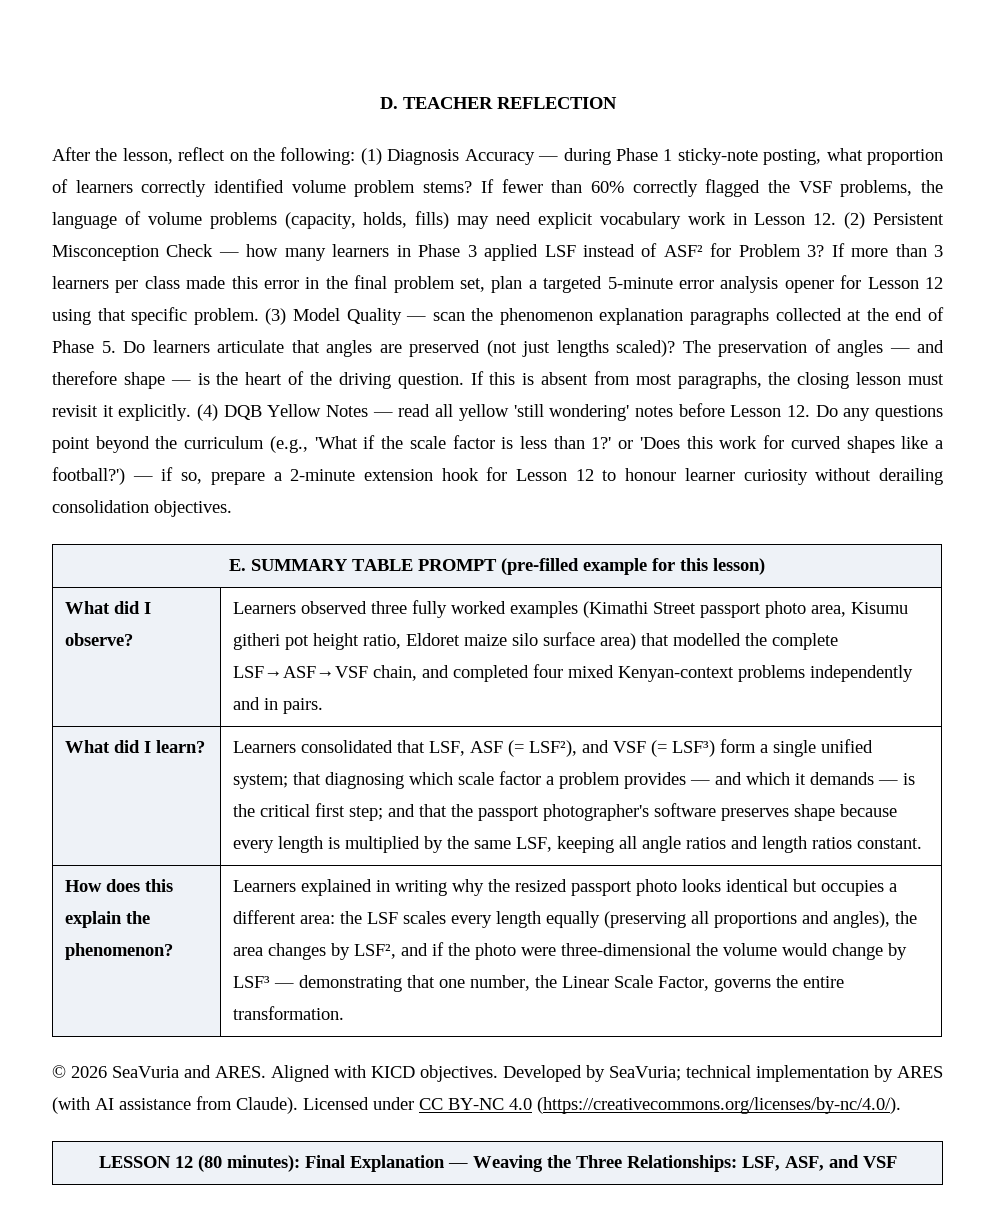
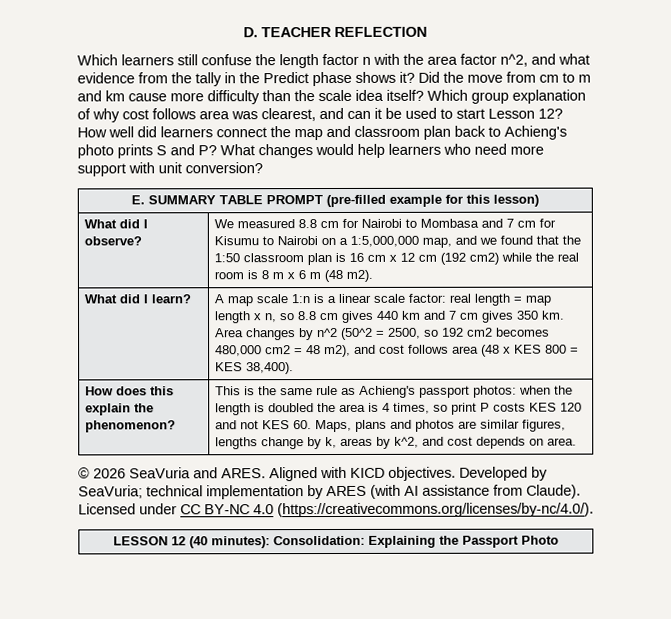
[52,147,943,165] [52,179,943,197] [52,211,944,229] [52,243,944,261] [52,275,943,293] [52,307,945,325] [52,339,944,357] [52,371,945,389] [52,403,944,421] [52,435,944,453] [52,467,944,485] [52,500,232,517] After the lesson, reflect on the following: (1) Diagnosis Accuracy — during Phase 1 sticky-note posting, what proportion of learners correctly identified volume problem stems? If fewer than 60% correctly flagged the VSF problems, the language of volume problems (capacity, holds, fills) may need explicit vocabulary work in Lesson 12. (2) Persistent Misconception Check — how many learners in Phase 3 applied LSF instead of ASF² for Problem 3? If more than 3 learners per class made this error in the final problem set, plan a targeted 5-minute error analysis opener for Lesson 12 using that specific problem. (3) Model Quality — scan the phenomenon explanation paragraphs collected at the end of Phase 5. Do learners articulate that angles are preserved (not just lengths scaled)? The preservation of angles — and therefore shape — is the heart of the driving question. If this is absent from most paragraphs, the closing lesson must revisit it explicitly. (4) DQB Yellow Notes — read all yellow 'still wondering' notes before Lesson 12. Do any questions point beyond the curriculum (e.g., 'What if the scale factor is less than 1?' or 'Does this work for curved shapes like a football?') — if so, prepare a 2-minute extension hook for Lesson 12 to honour learner curiosity without derailing consolidation objectives. -> [77,53,590,69] [77,71,591,87] [77,89,586,105] [77,107,563,123] [77,125,567,141] [77,143,544,159] [77,162,263,177] Which learners still confuse the length factor n with the area factor n^2, and what evidence from the tally in the Predict phase shows it? Did the move from cm to m and km cause more difficulty than the scale idea itself? Which group explanation of why cost follows area was clearest, and can it be used to start Lesson 12? How well did learners connect the map and classroom plan back to Achieng's photo prints S and P? What changes would help learners who need more support with unit conversion?
[232,600,908,618] [232,632,838,650] [232,664,913,682] [232,697,323,714] [64,740,205,753] [232,739,873,757] [232,771,915,789] [232,803,897,821] [232,836,922,853] Learners observed three fully worked examples (Kimathi Street passport photo area, Kisumu githeri pot height ratio, Eldoret maize silo surface area) that modelled the complete LSF→ASF→VSF chain, and completed four mixed Kenyan-context problems independently and in pairs. // What did I learn? | Learners consolidated that LSF, ASF (= LSF²), and VSF (= LSF³) form a single unified system; that diagnosing which scale factor a problem provides — and which it demands — is the critical first step; and that the passport photographer's software preserves shape because every length is multiplied by the same LSF, keeping all angle ratios and length ratios constant. -> [214,218,557,229] [214,235,582,248] [214,252,580,266] [214,269,374,283] [84,294,192,304] [214,293,552,307] [215,310,566,324] [215,327,551,341] [215,344,580,358] [215,362,295,375] We measured 8.8 cm for Nairobi to Mombasa and 7 cm for Kisumu to Nairobi on a 1:5,000,000 map, and we found that the 1:50 classroom plan is 16 cm x 12 cm (192 cm2) while the real room is 8 m x 6 m (48 m2). // What did I learn? | A map scale 1:n is a linear scale factor: real length = map length x n, so 8.8 cm gives 440 km and 7 cm gives 350 km. Area changes by n^2 (50^2 = 2500, so 192 cm2 becomes 480,000 cm2 = 48 m2), and cost follows area (48 x KES 800 = KES 38,400).
[232,879,897,896] [232,910,917,928] [232,942,907,960] [232,975,844,992] [232,1006,344,1020] Learners explained in writing why the resized passport photo looks identical but occupies a different area: the LSF scales every length equally (preserving all proportions and angles), the area changes by LSF², and if the photo were three-dimensional the volume would change by LSF³ — demonstrating that one number, the Linear Scale Factor, governs the entire transformation. -> [215,385,574,398] [215,402,583,416] [215,419,567,433] [215,436,578,450] This is the same rule as Achieng's passport photos: when the length is doubled the area is 4 times, so print P costs KES 120 and not KES 60. Maps, plans and photos are similar figures, lengths change by k, areas by k^2, and cost depends on area.
[197,1155,897,1172] (80 minutes): Final Explanation — Weaving the Three Relationships: LSF, ASF, and VSF -> [189,535,559,549] (40 minutes): Consolidation: Explaining the Passport Photo

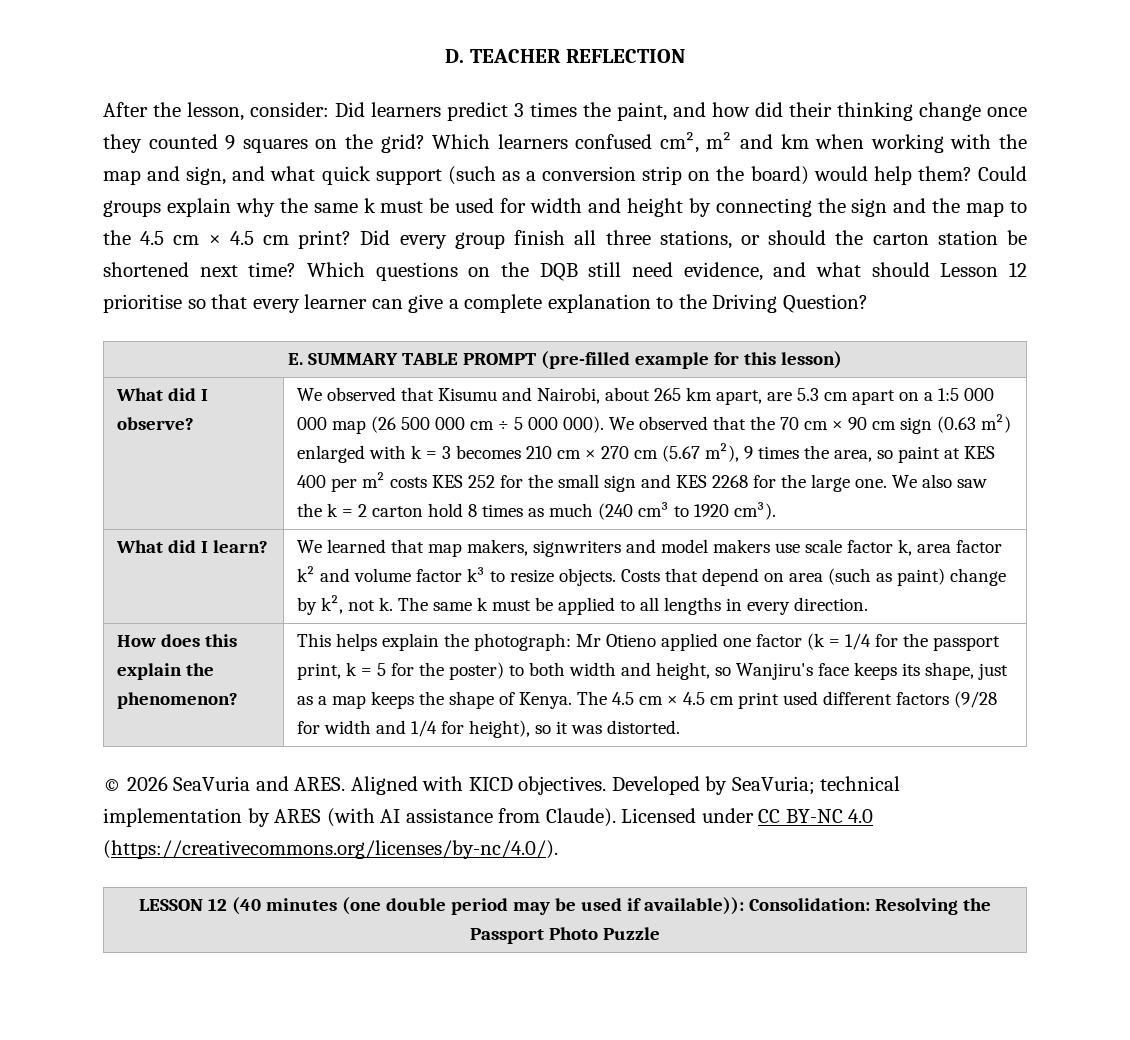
[77,53,590,69] [77,71,591,87] [77,89,586,105] [77,107,563,123] [77,125,567,141] [77,143,544,159] [77,162,263,177] Which learners still confuse the length factor n with the area factor n^2, and what evidence from the tally in the Predict phase shows it? Did the move from cm to m and km cause more difficulty than the scale idea itself? Which group explanation of why cost follows area was clearest, and can it be used to start Lesson 12? How well did learners connect the map and classroom plan back to Achieng's photo prints S and P? What changes would help learners who need more support with unit conversion? -> [103,102,1027,121] [103,132,1028,153] [103,166,1027,185] [103,198,1027,217] [103,230,1027,249] [103,262,1027,281] [103,294,868,313] After the lesson, consider: Did learners predict 3 times the paint, and how did their thinking change once they counted 9 squares on the grid? Which learners confused cm², m² and km when working with the map and sign, and what quick support (such as a conversion strip on the board) would help them? Could groups explain why the same k must be used for width and height by connecting the sign and the map to the 4.5 cm × 4.5 cm print? Did every group finish all three stations, or should the carton station be shortened next time? Which questions on the DQB still need evidence, and what should Lesson 12 prioritise so that every learner can give a complete explanation to the Driving Question?
[237,218,557,229] [214,235,582,248] [214,252,580,266] [214,269,374,283] [84,294,192,304] [214,293,552,307] [215,310,566,324] [215,327,551,341] [215,344,580,358] [215,362,295,375] measured 8.8 cm for Nairobi to Mombasa and 7 cm for Kisumu to Nairobi on a 1:5,000,000 map, and we found that the 1:50 classroom plan is 16 cm x 12 cm (192 cm2) while the real room is 8 m x 6 m (48 m2). // What did I learn? | A map scale 1:n is a linear scale factor: real length = map length x n, so 8.8 cm gives 440 km and 7 cm gives 350 km. Area changes by n^2 (50^2 = 2500, so 192 cm2 becomes 480,000 cm2 = 48 m2), and cost follows area (48 x KES 800 = KES 38,400). -> [327,387,995,405] [297,414,1012,434] [297,443,996,463] [297,472,988,492] [297,502,777,520] [116,540,269,553] [297,539,1003,557] [297,566,1007,586] [297,595,869,615] observed that Kisumu and Nairobi, about 265 km apart, are 5.3 cm apart on a 1:5 000 000 map (26 500 000 cm ÷ 5 000 000). We observed that the 70 cm × 90 cm sign (0.63 m²) enlarged with k = 3 becomes 210 cm × 270 cm (5.67 m²), 9 times the area, so paint at KES 400 per m² costs KES 252 for the small sign and KES 2268 for the large one. We also saw the k = 2 carton hold 8 times as much (240 cm³ to 1920 cm³). // What did I learn? | We learned that map makers, signwriters and model makers use scale factor k, area factor k² and volume factor k³ to resize objects. Costs that depend on area (such as paint) change by k², not k. The same k must be applied to all lengths in every direction.
[244,385,574,398] [215,402,583,416] [215,419,567,433] [215,436,578,450] is the same rule as Achieng's passport photos: when the length is doubled the area is 4 times, so print P costs KES 120 and not KES 60. Maps, plans and photos are similar figures, lengths change by k, areas by k^2, and cost depends on area. -> [336,633,1001,651] [297,662,1009,680] [297,691,998,709] [297,720,681,738] helps explain the photograph: Mr Otieno applied one factor (k = 1/4 for the passport print, k = 5 for the poster) to both width and height, so Wanjiru's face keeps its shape, just as a map keeps the shape of Kenya. The 4.5 cm × 4.5 cm print used different factors (9/28 for width and 1/4 for height), so it was distorted.
[211,535,436,549] minutes): Consolidation: Explaining -> [266,897,958,915] minutes (one double period may be used if available)): Consolidation: Resolving
(559, 540) none -> [602,927,660,940] Puzzle

